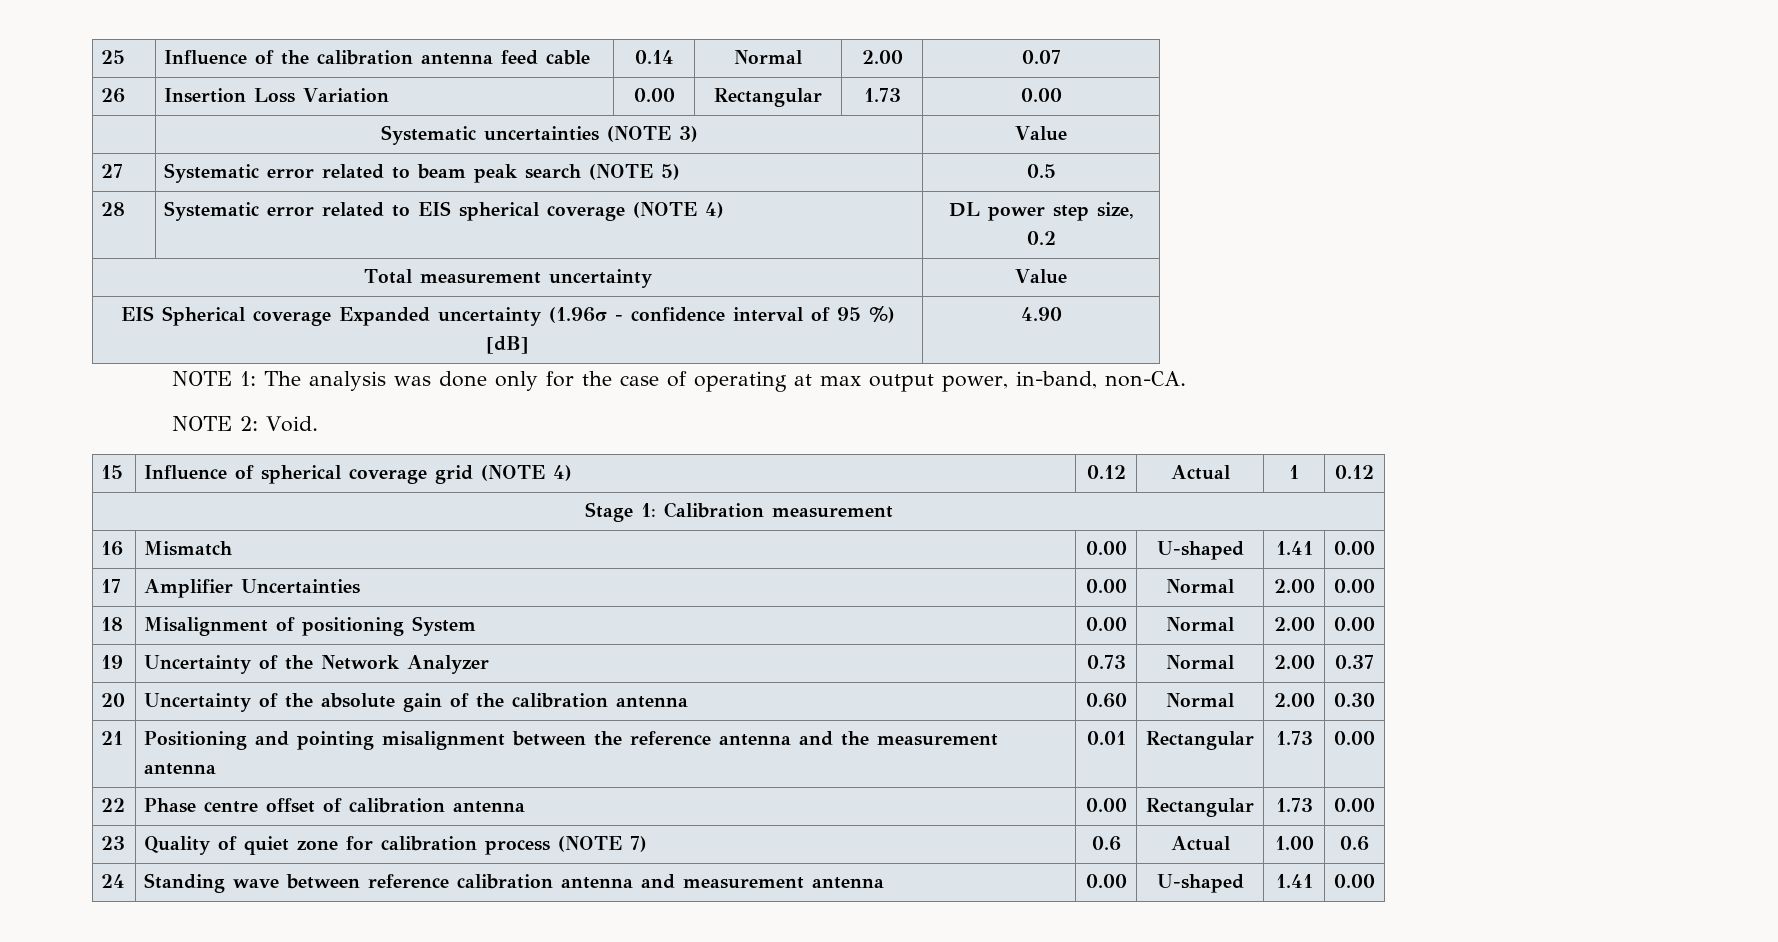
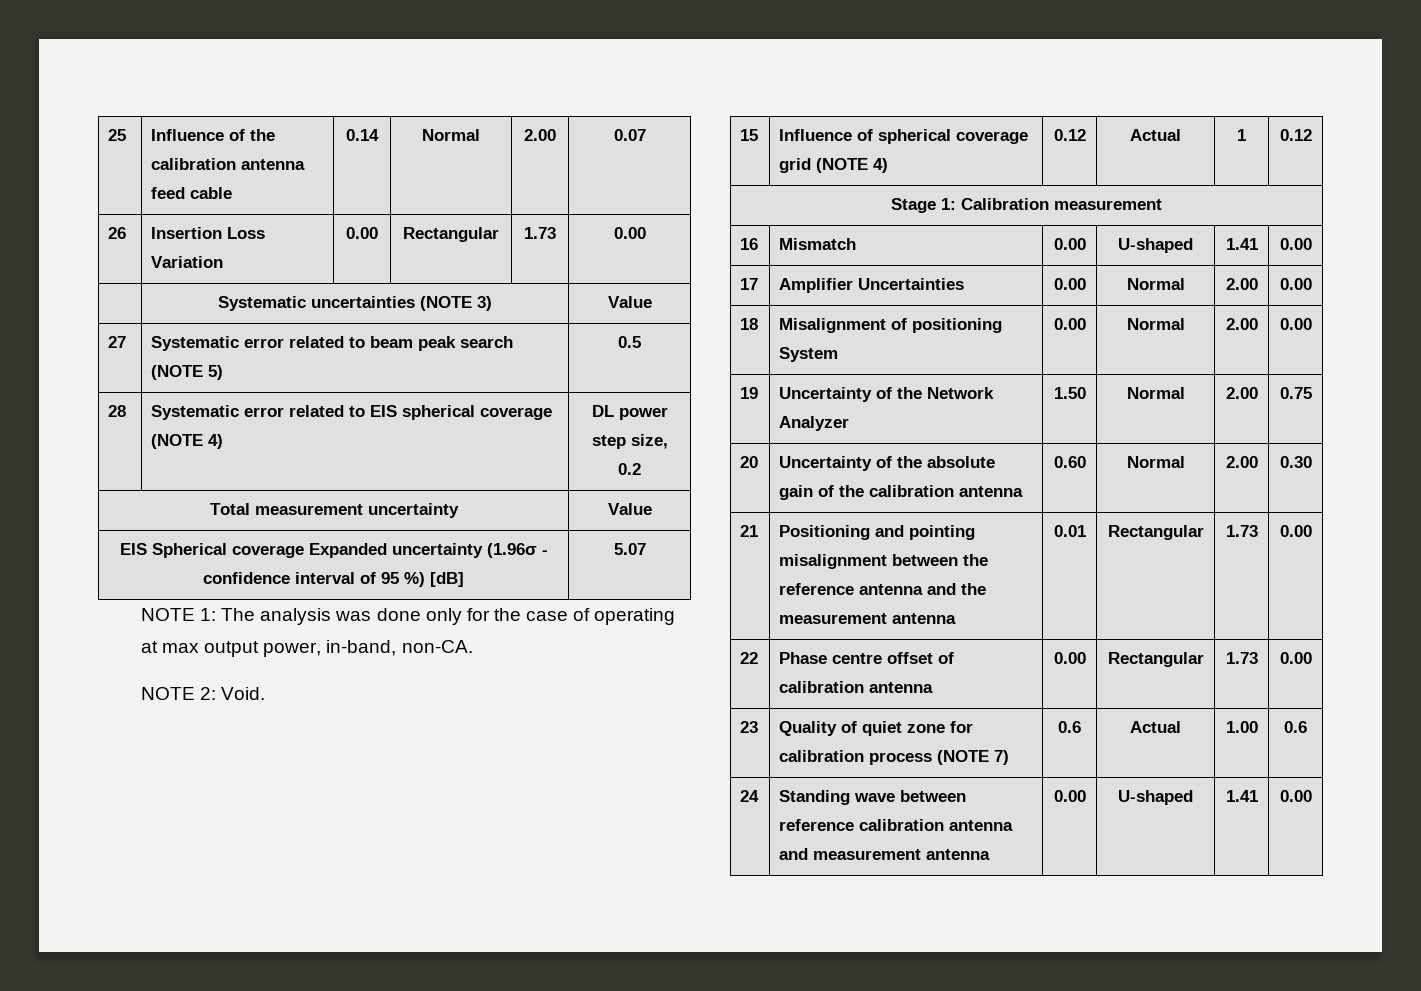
[1020,307,1062,321] 4.90 -> [613,543,646,555] 5.07
[1086,655,1126,669] [1165,655,1234,669] [1273,655,1315,669] [1334,655,1374,669] 0.73 | Normal | 2.00 | 0.37 -> [1053,387,1086,399] [1126,387,1185,399] [1225,387,1258,399] [1279,387,1312,399] 1.50 | Normal | 2.00 | 0.75

